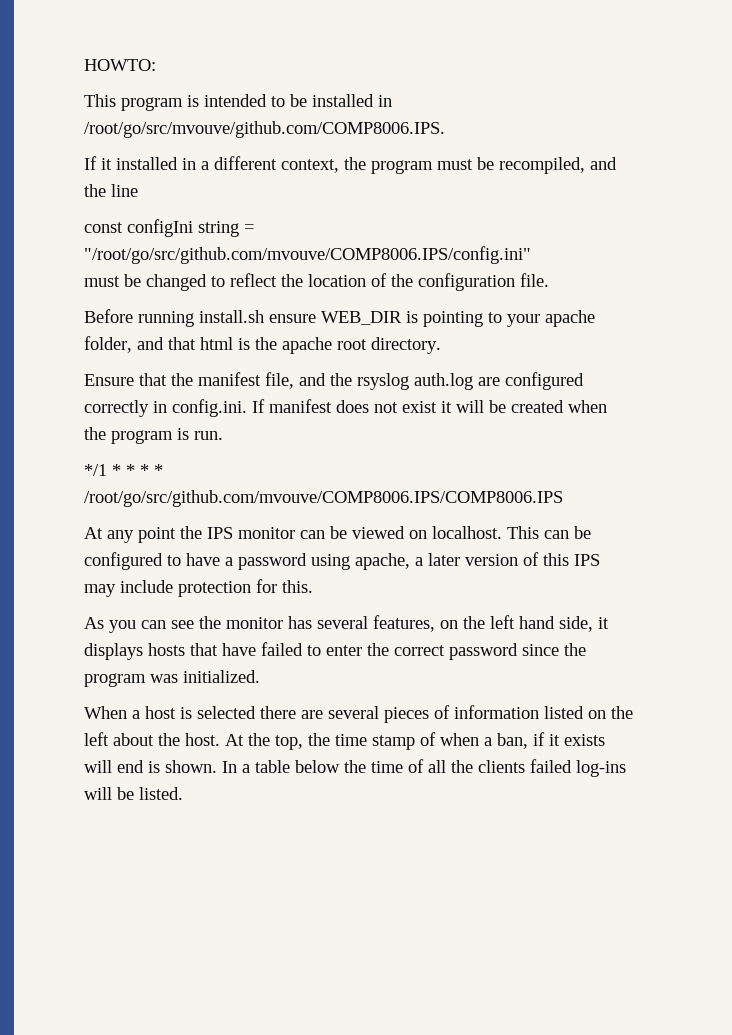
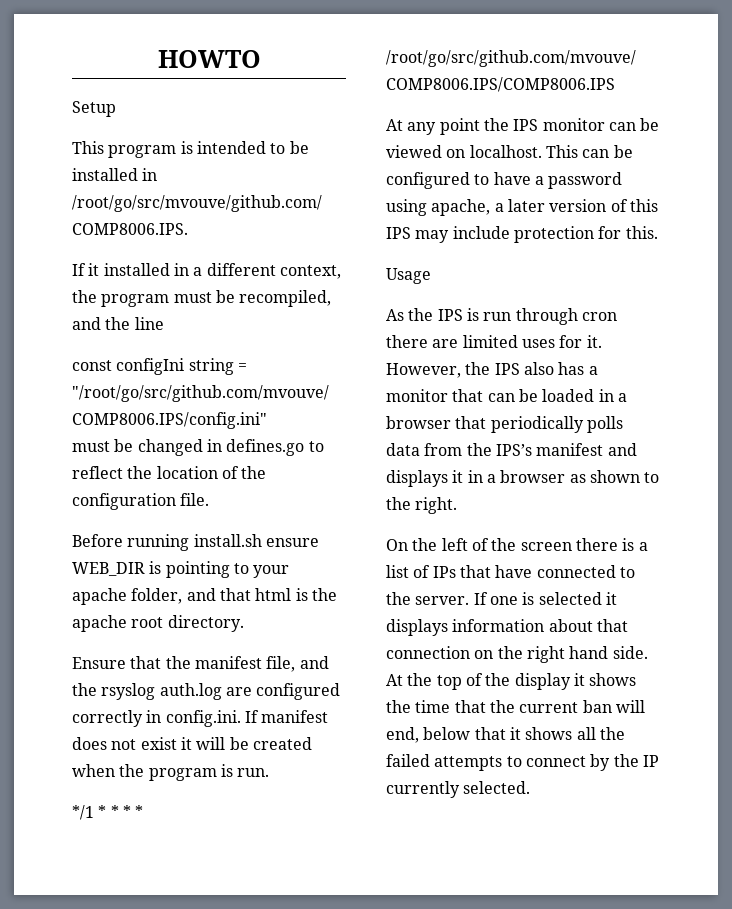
[84,59,156,71] HOWTO: -> [157,50,261,68] [72,101,116,117] HOWTO // Setup
(207, 282) none -> [206,439,305,456] in defines.go
(313, 586) none -> [386,268,431,284] // Usage
[109,615,609,633] [84,642,586,660] [84,670,260,687] [84,705,633,723] [84,732,605,750] [84,759,626,777] [84,787,183,800] you can see the monitor has several features, on the left hand side, it displays hosts that have failed to enter the correct password since the program was initialized. // When a host is selected there are several pieces of information listed on the left about the host. At the top, the time stamp of when a ban, if it exists will end is shown. In a table below the time of all the clients failed log-ins will be listed. -> [408,308,617,325] [386,335,602,348] [386,362,598,378] [386,389,627,402] [386,416,623,433] [386,443,637,456] [386,470,660,487] [386,497,458,514] [386,538,648,551] [386,565,635,578] [386,592,617,605] [386,619,628,636] [386,646,648,663] [386,673,637,690] [386,700,645,713] [386,727,625,743] [386,754,659,771] [386,781,531,798] the IPS is run through cron there are limited uses for it. However, the IPS also has a monitor that can be loaded in a browser that periodically polls data from the IPS’s manifest and displays it in a browser as shown to the right. // On the left of the screen there is a list of IPs that have connected to the server. If one is selected it displays information about that connection on the right hand side. At the top of the display it shows the time that the current ban will end, below that it shows all the failed attempts to connect by the IP currently selected.

